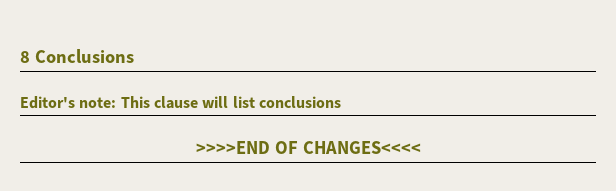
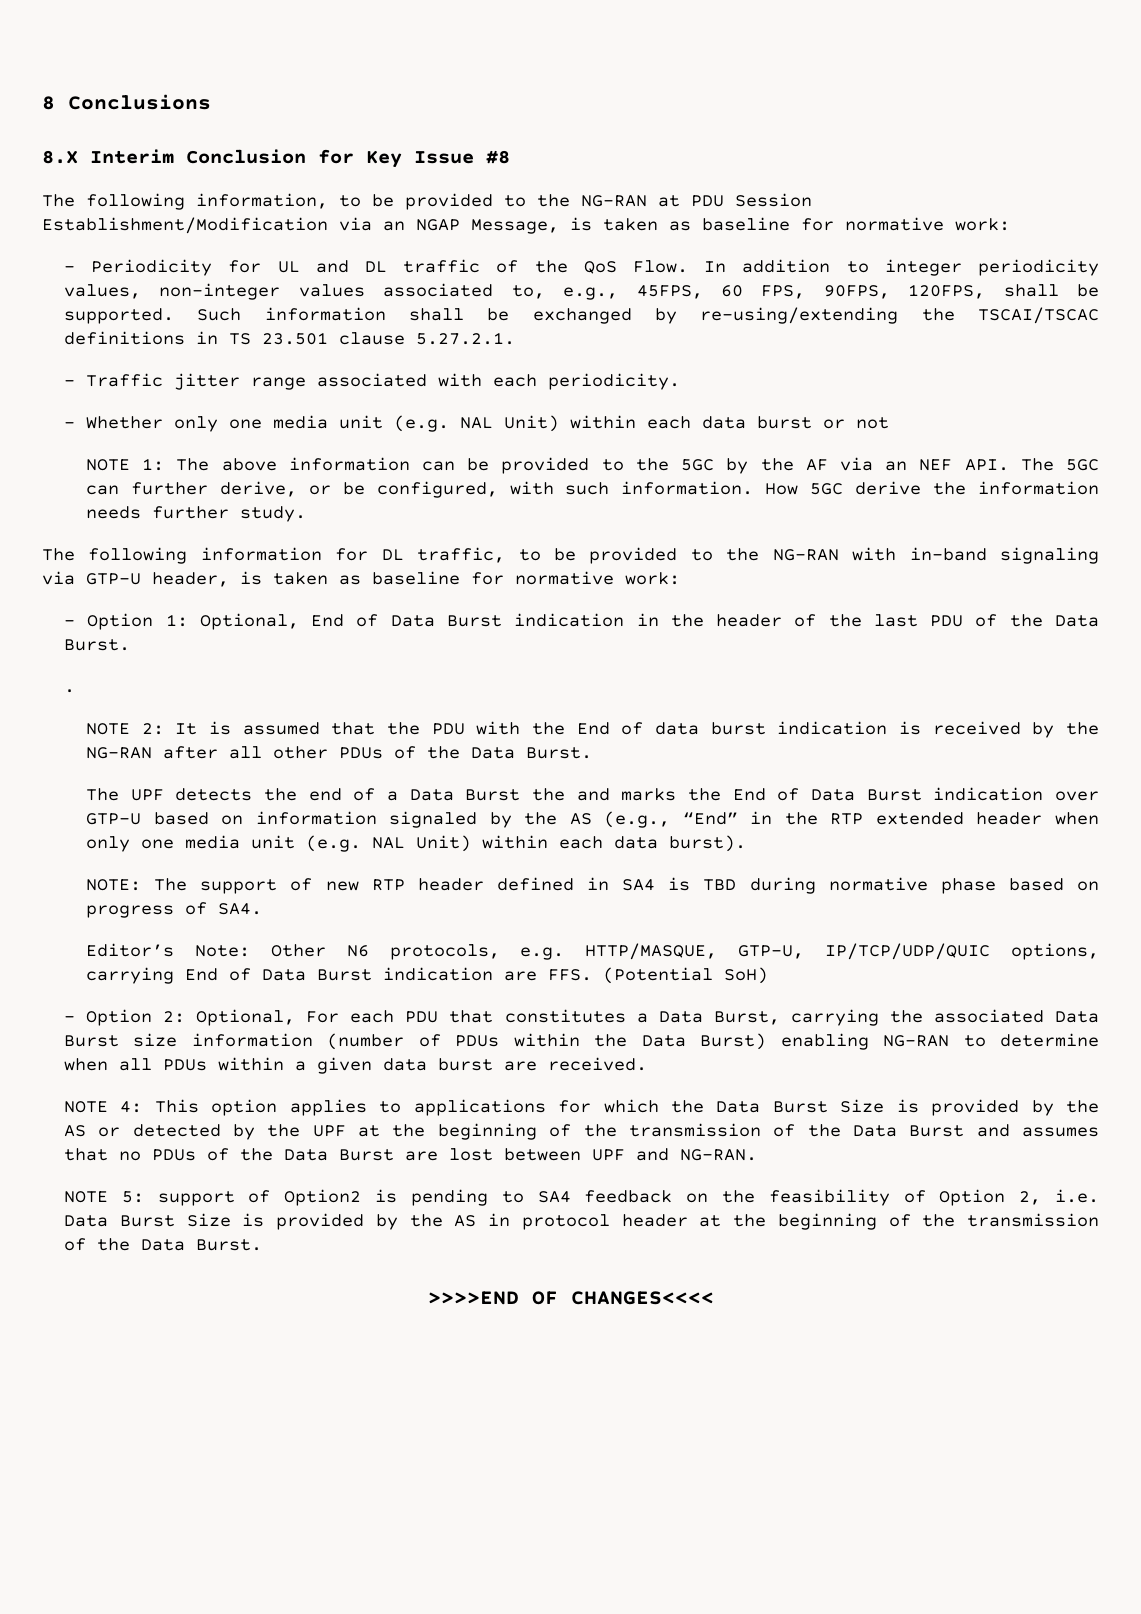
[20,96,341,109] Editor's note: This clause will list conclusions -> [42,149,510,168] [42,193,812,210] [42,217,1010,234] [64,259,1099,276] [64,283,1100,300] [64,307,1100,324] [64,331,516,345] [64,373,681,390] [64,415,890,432] [86,457,1099,474] [86,481,1100,498] [86,506,307,522] [42,547,1100,564] [42,571,680,587] [64,613,1100,630] [64,639,131,651] [64,689,76,693] [86,721,1100,738] [86,746,593,759] [86,787,1100,801] [86,811,1100,828] [86,835,747,852] [86,877,1099,894] [86,902,263,918] [86,943,1099,960] [86,967,769,984] [64,1009,1099,1026] [64,1033,1099,1050] [64,1057,648,1074] [64,1099,1099,1116] [64,1123,1100,1140] [64,1148,758,1161] [64,1189,1099,1206] [64,1213,1099,1230] [64,1238,263,1251] 8.X Interim Conclusion for Key Issue #8 // The following information, to be provided to the NG-RAN at PDU Session Establishment/Modification via an NGAP Message, is taken as baseline for normative work: // - Periodicity for UL and DL traffic of the QoS Flow. In addition to integer periodicity values, non-integer values associated to, e.g., 45FPS, 60 FPS, 90FPS, 120FPS, shall be supported. Such information shall be exchanged by re-using/extending the TSCAI/TSCAC definitions in TS 23.501 clause 5.27.2.1. // - Traffic jitter range associated with each periodicity. // - Whether only one media unit (e.g. NAL Unit) within each data burst or not // NOTE 1: The above information can be provided to the 5GC by the AF via an NEF API. The 5GC can further derive, or be configured, with such information. How 5GC derive the information needs further study. // The following information for DL traffic, to be provided to the NG-RAN with in-band signaling via GTP-U header, is taken as baseline for normative work: // - Option 1: Optional, End of Data Burst indication in the header of the last PDU of the Data Burst. // . // NOTE 2: It is assumed that the PDU with the End of data burst indication is received by the NG-RAN after all other PDUs of the Data Burst. // The UPF detects the end of a Data Burst the and marks the End of Data Burst indication over GTP-U based on information signaled by the AS (e.g., “End” in the RTP extended header when only one media unit (e.g. NAL Unit) within each data burst). // NOTE: The support of new RTP header defined in SA4 is TBD during normative phase based on progress of SA4. // Editor’s Note: Other N6 protocols, e.g. HTTP/MASQUE, GTP-U, IP/TCP/UDP/QUIC options, carrying End of Data Burst indication are FFS. (Potential SoH) // - Option 2: Optional, For each PDU that constitutes a Data Burst, carrying the associated Data Burst size information (number of PDUs within the Data Burst) enabling NG-RAN to determine when all PDUs within a given data burst are received. // NOTE 4: This option applies to applications for which the Data Burst Size is provided by the AS or detected by the UPF at the beginning of the transmission of the Data Burst and assumes that no PDUs of the Data Burst are lost between UPF and NG-RAN. // NOTE 5: support of Option2 is pending to SA4 feedback on the feasibility of Option 2, i.e. Data Burst Size is provided by the AS in protocol header at the beginning of the transmission of the Data Burst.

